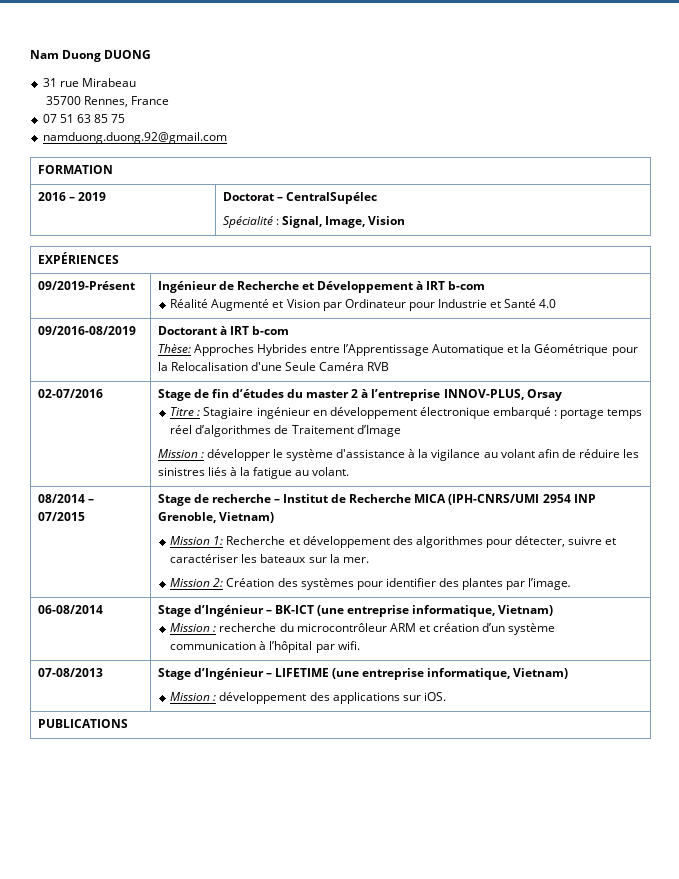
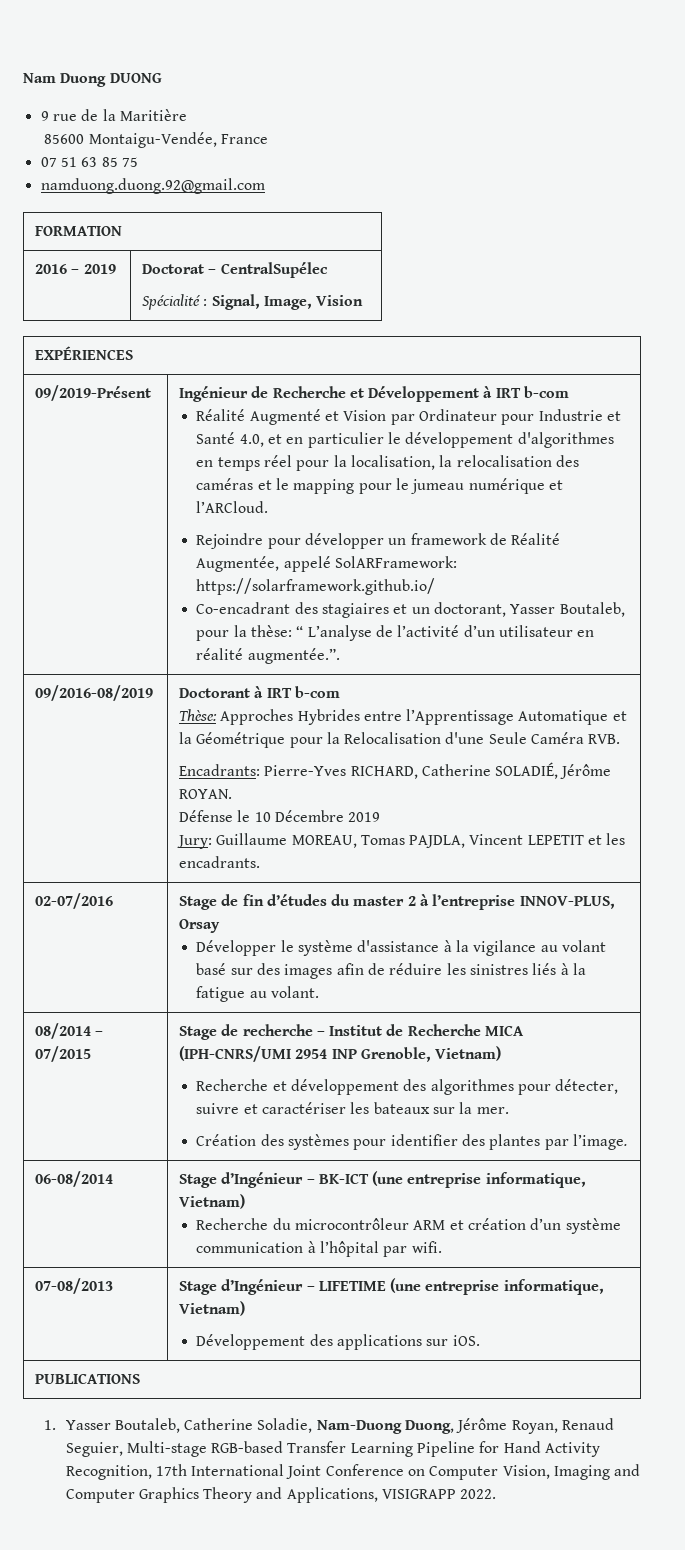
[42,78,136,87] [46,96,129,107] 31 rue Mirabeau // 35700 Rennes, -> [40,109,187,121] [44,132,217,148] 9 rue de la Maritière // 85600 Montaigu-Vendée,
[539,299,557,308] 4.0 -> [239,432,614,448] [196,455,580,471] [196,478,564,494] [196,501,269,513] [196,533,561,549] [196,556,458,572] [196,578,436,595] [196,602,625,618] [196,625,595,641] [196,648,340,664] 4.0, et en particulier le développement d'algorithmes en temps réel pour la localisation, la relocalisation des caméras et le mapping pour le jumeau numérique et l’ARCloud. // Rejoindre pour développer un framework de Réalité Augmentée, appelé SolARFramework: https://solarframework.github.io/ // Co-encadrant des stagiaires et un doctorant, Yasser Boutaleb, pour la thèse: “ L’analyse de l’activité d’un utilisateur en réalité augmentée.”.
[367,362,390,371] RVB -> [588,734,621,744] [178,762,612,779] [178,789,232,799] [178,810,381,822] [176,833,626,849] [178,856,260,868] RVB. // Encadrants: Pierre-Yves RICHARD, Catherine SOLADIÉ, Jérôme ROYAN. // Défense le 10 Décembre 2019 // Jury: Guillaume MOREAU, Tomas PAJDLA, Vincent LEPETIT et les encadrants.
[170,407,643,419] [170,425,401,437] [157,449,270,461] Titre : Stagiaire ingénieur en développement électronique embarqué : portage temps réel d’algorithmes de Traitement d’Image // Mission : développer -> [196,940,277,956] Développer
(535, 453) none -> [196,963,333,979] basé sur des images
[170,536,224,545] Mission 1: -> (502, 1053) none
[170,578,224,587] Mission 2: -> (509, 1110) none
[170,623,277,632] Mission : recherche -> [196,1218,269,1230] Recherche
[170,692,307,704] Mission : développement -> [196,1334,306,1350] Développement
(128, 723) none -> [44,1418,615,1434] [65,1441,601,1457] [65,1464,641,1480] [65,1487,497,1503] // 1. Yasser Boutaleb, Catherine Soladie, Nam-Duong Duong, Jérôme Royan, Renaud Seguier, Multi-stage RGB-based Transfer Learning Pipeline for Hand Activity Recognition, 17th International Joint Conference on Computer Vision, Imaging and Computer Graphics Theory and Applications, VISIGRAPP 2022.

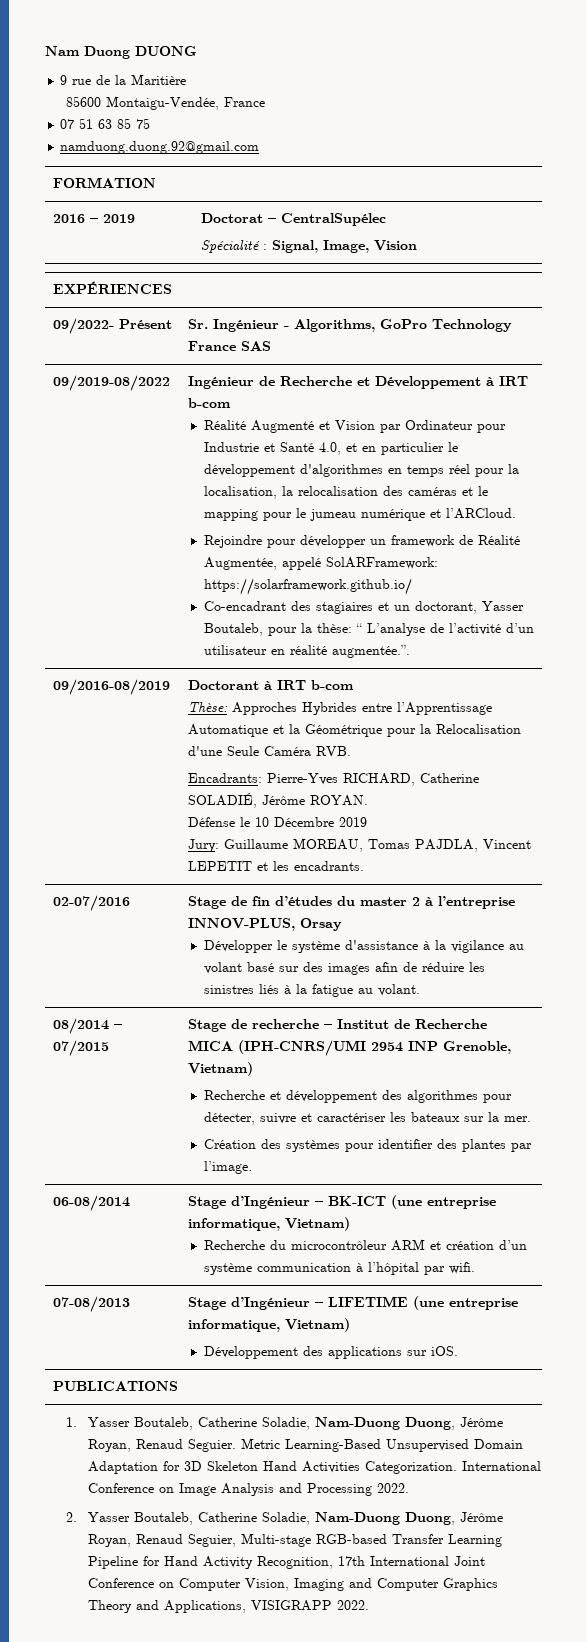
[34,385,151,401] 09/2019-Présent -> [53,318,173,334] [188,319,513,332] [188,341,272,351] [53,375,171,391] 09/2022- Présent | Sr. Ingénieur - Algorithms, GoPro Technology France SAS // 09/2019-08/2022
(615, 1424) none -> [187,1438,523,1452] [87,1461,541,1474] [87,1483,409,1496] [66,1512,503,1525] [87,1534,183,1547] Seguier. Metric Learning-Based Unsupervised Domain Adaptation for 3D Skeleton Hand Activities Categorization. International Conference on Image Analysis and Processing 2022. // 2. Yasser Boutaleb, Catherine Soladie, Nam-Duong Duong, Jérôme Royan, Renaud

